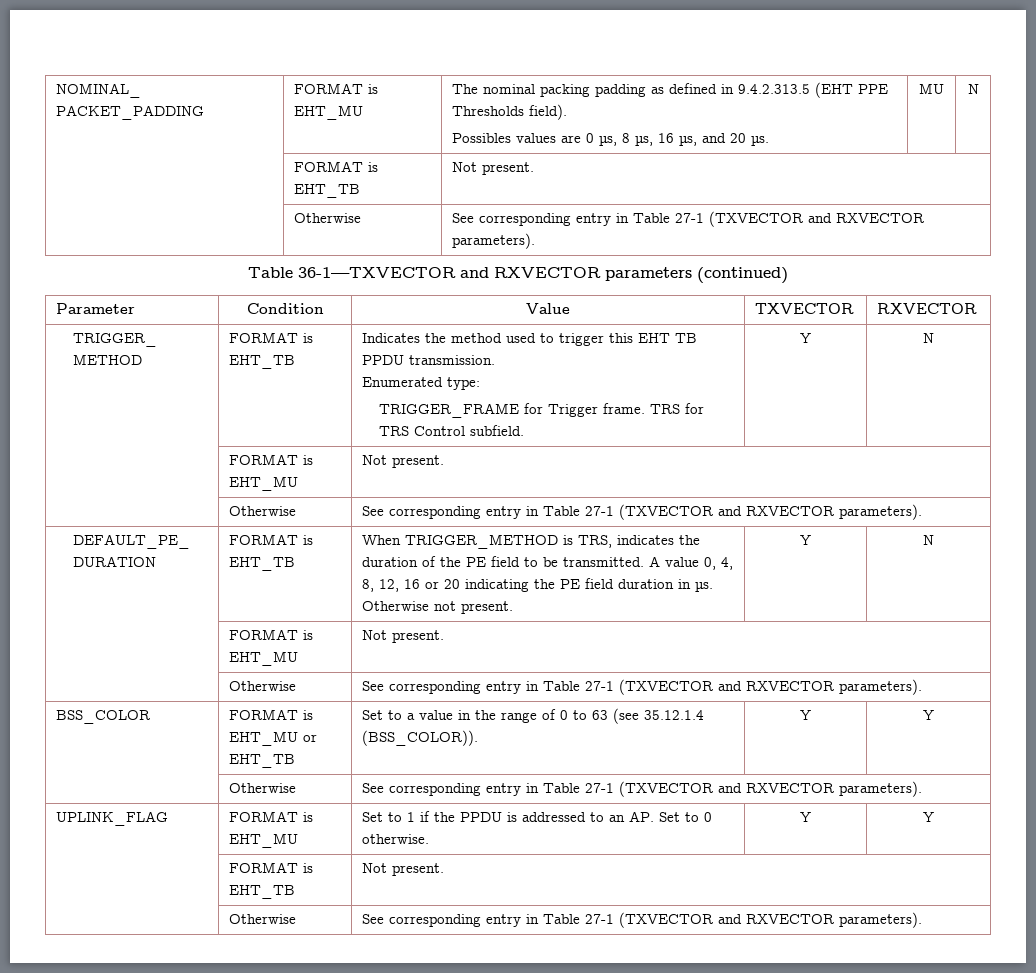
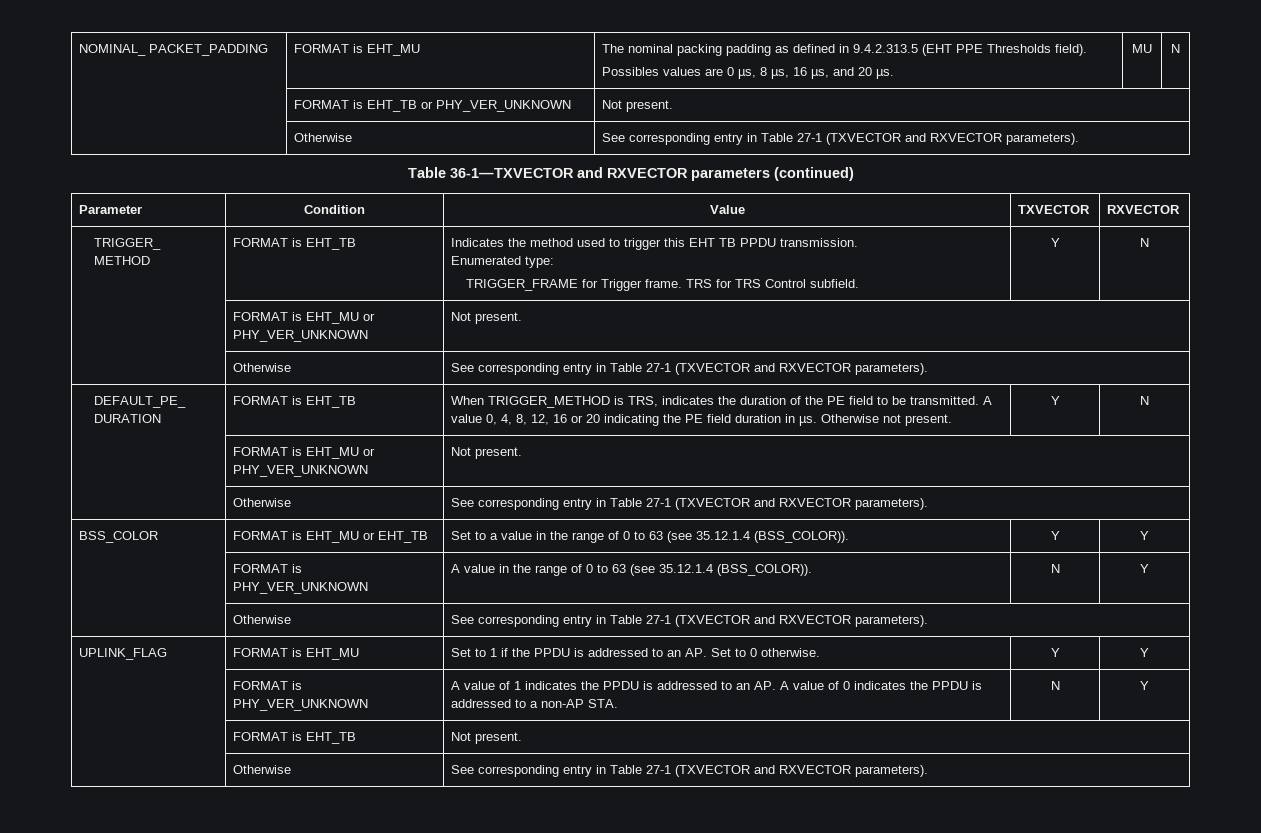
(361, 191) none -> [421,100,572,112] or PHY_VER_UNKNOWN
(299, 483) none -> [363,313,376,321] [233,330,369,342] or PHY_VER_UNKNOWN
(299, 658) none -> [363,448,376,456] [233,465,369,477] or PHY_VER_UNKNOWN
(934, 715) none -> [233,564,303,573] [233,582,369,594] [451,564,813,576] [1050,564,1060,573] [1140,564,1149,573] // | FORMAT is PHY_VER_UNKNOWN | A value in the range of 0 to 63 (see 35.12.1.4 (BSS_COLOR)). | N | Y
(934, 817) none -> [233,681,303,690] [233,699,369,711] [451,681,983,690] [451,699,619,708] [1050,681,1060,690] [1140,681,1149,690] // | FORMAT is PHY_VER_UNKNOWN | A value of 1 indicates the PPDU is addressed to an AP. A value of 0 indicates the PPDU is addressed to a non-AP STA. | N | Y

